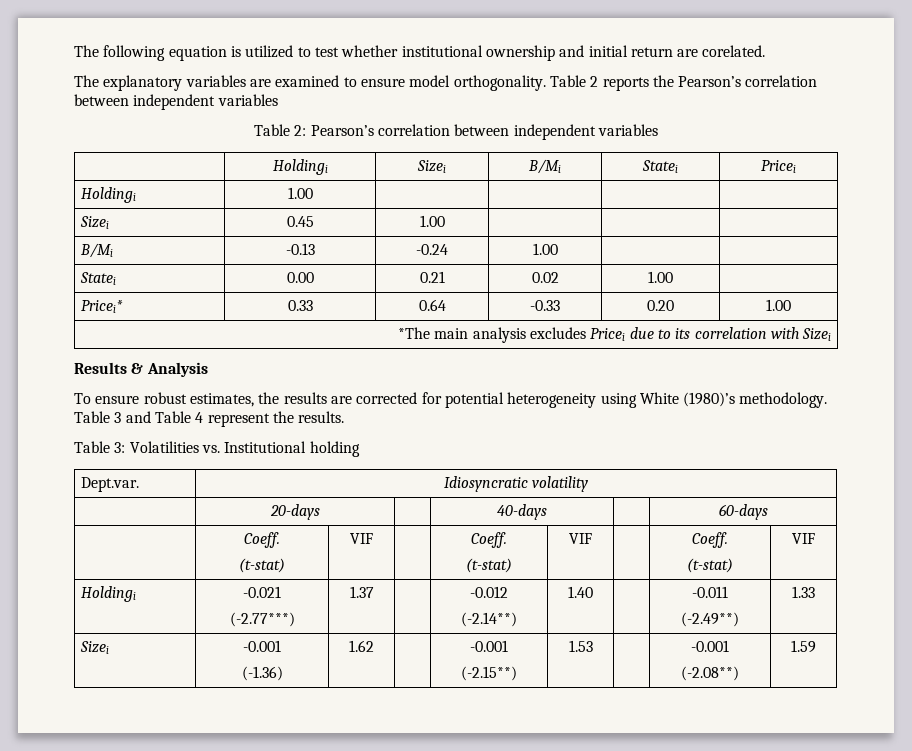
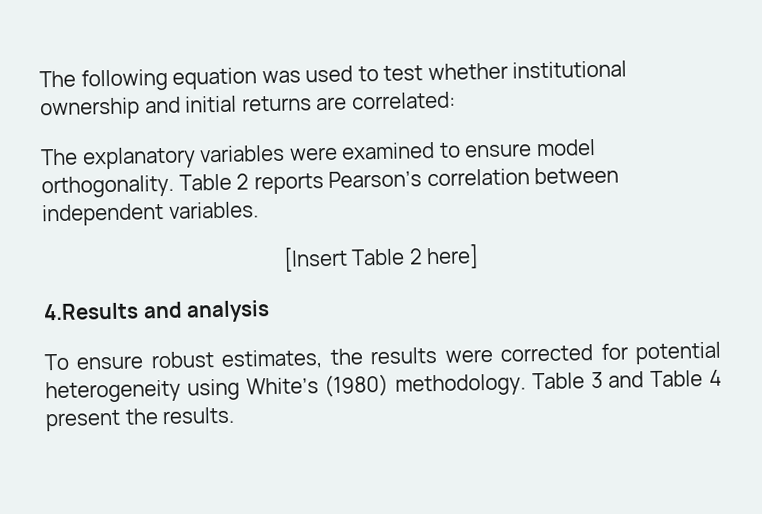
[230,45,294,58] is utilized -> [261,65,354,84] was used
[630,45,766,57] return are corelated. -> [241,91,456,112] returns are correlated:
[249,79,271,87] are -> [288,146,338,161] were
[652,75,818,87] [74,94,278,110] [254,124,658,140] [272,159,328,175] [417,160,446,173] [528,159,561,174] [642,160,678,173] [761,160,796,173] [80,187,136,203] [287,187,313,199] [79,216,109,229] [286,216,314,227] [419,215,445,227] [79,243,113,258] [285,243,315,255] [416,244,448,255] [532,243,558,255] [79,272,116,285] [286,272,314,283] [419,271,445,283] [531,272,559,283] [648,271,673,283] [80,300,123,313] [287,300,313,311] [418,299,446,311] [530,300,560,311] [647,300,674,311] [766,299,791,311] [398,327,832,343] [74,362,208,377] the Pearson’s correlation between independent variables // Table 2: Pearson’s correlation between independent variables // | Holdingi | Sizei | B/Mi | Statei | Pricei // Holdingi | 1.00 | | | | // Sizei | 0.45 | 1.00 | | | // B/Mi | -0.13 | -0.24 | 1.00 | | // Statei | 0.00 | 0.21 | 0.02 | 1.00 | // Pricei* | 0.33 | 0.64 | -0.33 | 0.20 | 1.00 // *The main analysis excludes Pricei due to its correlation with Sizei // Results & Analysis -> [328,166,620,188] [41,201,259,227] [282,244,480,272] [43,300,271,323] Pearson’s correlation between independent variables. // [Insert Table 2 here] // 4.Results and analysis
[330,396,352,404] are -> [444,348,493,363] were
[639,392,736,407] White (1980)’s -> [245,373,390,398] White’s (1980)
[207,413,270,427] represent -> [45,409,121,432] present
[74,441,360,457] [80,477,139,492] [443,476,589,492] [269,504,320,520] [497,504,547,520] [718,504,768,520] [243,532,280,548] [238,558,285,573] [350,533,373,544] [471,532,507,548] [466,558,512,573] [569,533,592,544] [692,532,728,548] [687,558,733,573] [792,533,815,544] [80,586,136,602] [242,586,281,598] [229,612,295,627] [349,586,374,598] [470,586,508,598] [461,612,517,627] [568,586,593,598] [692,586,728,598] [681,612,739,627] [792,586,815,598] [79,641,109,654] [242,640,281,652] [241,666,283,681] [349,640,374,652] [470,640,508,652] [461,666,517,681] [568,640,593,652] [691,640,729,652] [681,666,739,681] [791,640,816,653] // Table 3: Volatilities vs. Institutional holding // Dept.var. | Idiosyncratic volatility // | 20-days | | 40-days | | 60-days // | Coeff. // (t-stat) | VIF | | Coeff. // (t-stat) | VIF | | Coeff. // (t-stat) | VIF // Holdingi | -0.021 // (-2.77***) | 1.37 | | -0.012 // (-2.14**) | 1.40 | | -0.011 // (-2.49**) | 1.33 // Sizei | -0.001 // (-1.36) | 1.62 | | -0.001 // (-2.15**) | 1.53 | | -0.001 // (-2.08**) | 1.59 -> (236, 415) none

